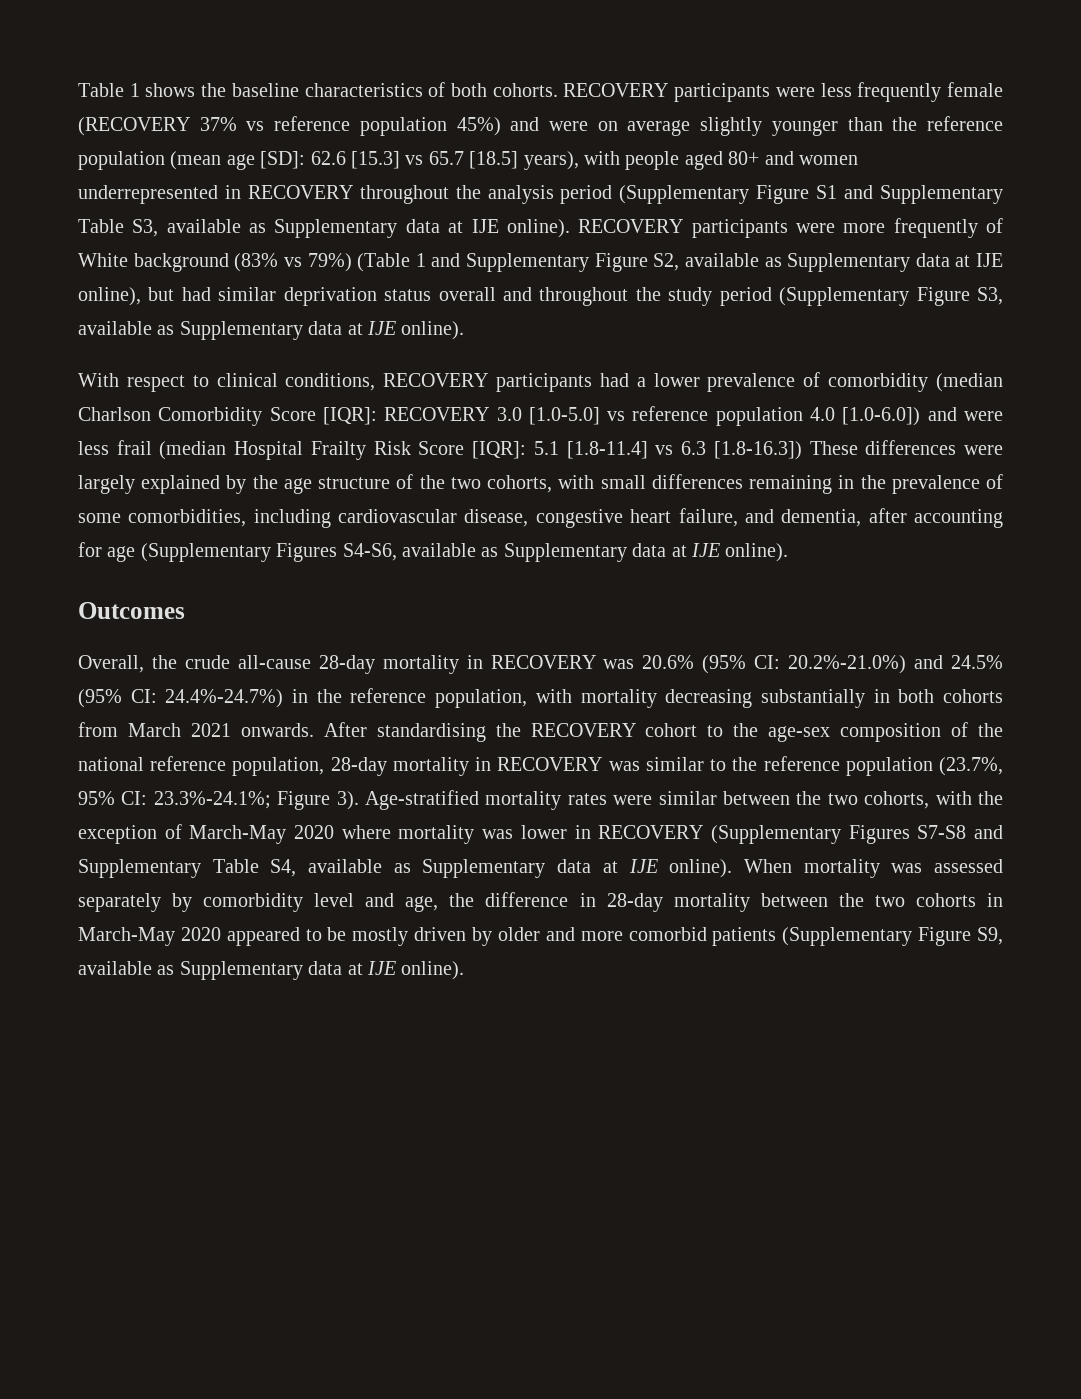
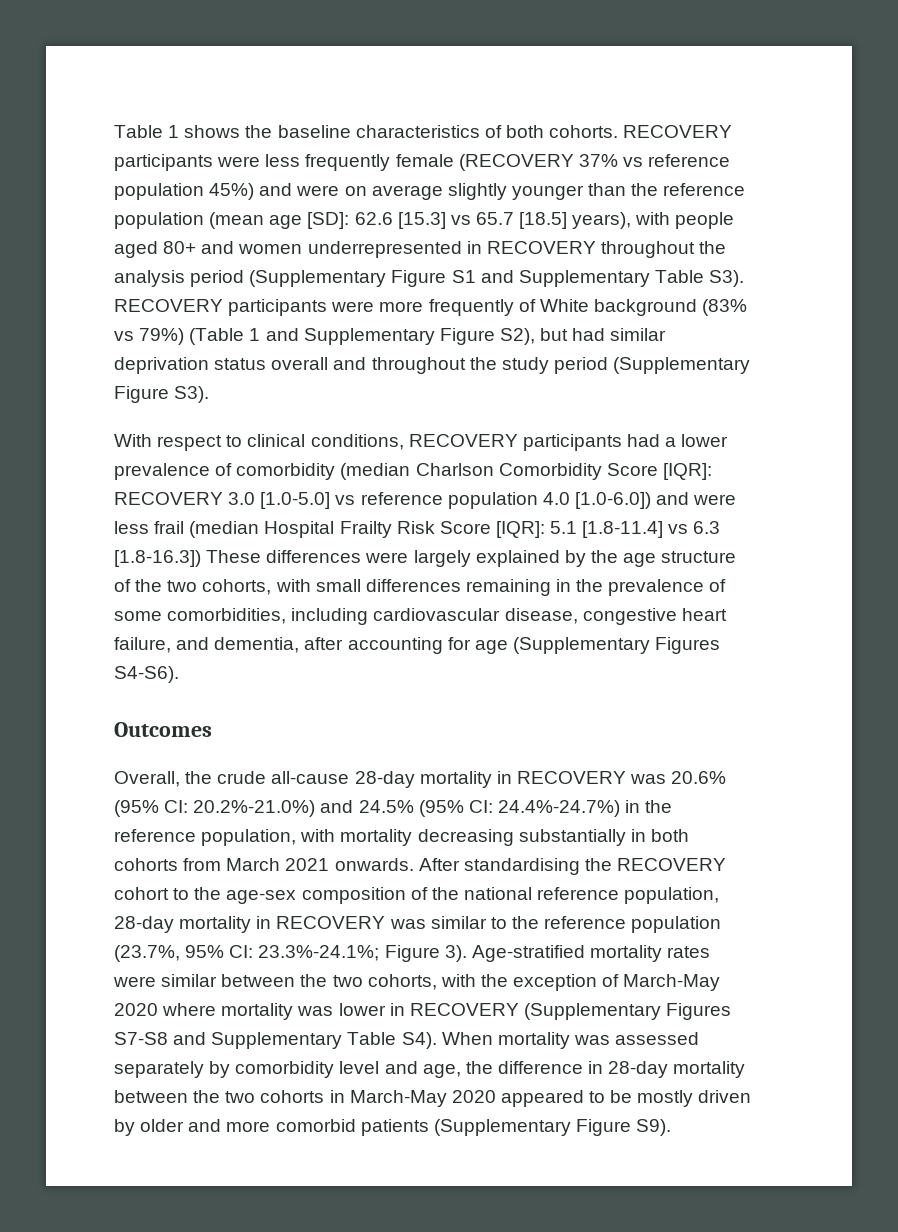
[132,219,570,238] S3, available as Supplementary data at IJE online). -> [709,270,745,287] S3).
[653,253,1003,272] [78,287,141,306] S2, available as Supplementary data at IJE online), -> [499,328,535,345] S2),
[977,287,1004,305] [78,321,465,340] S3, available as Supplementary data at IJE online). -> [174,386,210,403] S3).
[342,543,789,562] S4-S6, available as Supplementary data at IJE online). -> [114,666,179,683] S4-S6).
[270,859,733,878] S4, available as Supplementary data at IJE online). -> [401,1032,437,1049] S4).
[977,927,1004,945] [78,961,465,980] S9, available as Supplementary data at IJE online). -> [636,1119,672,1136] S9).

